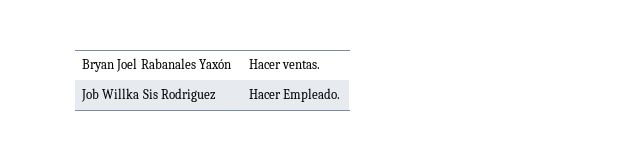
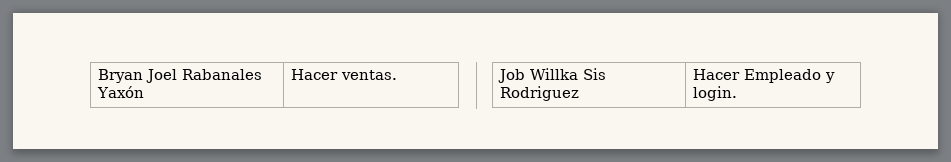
[283,88,341,102] Empleado. -> [744,69,836,83] [693,86,738,101] Empleado y login.

